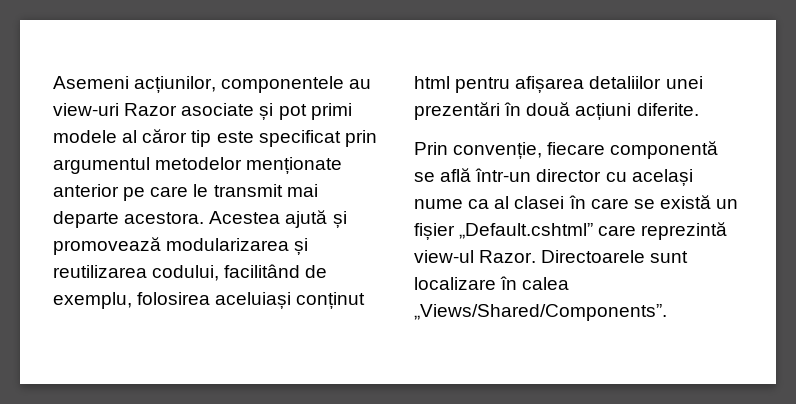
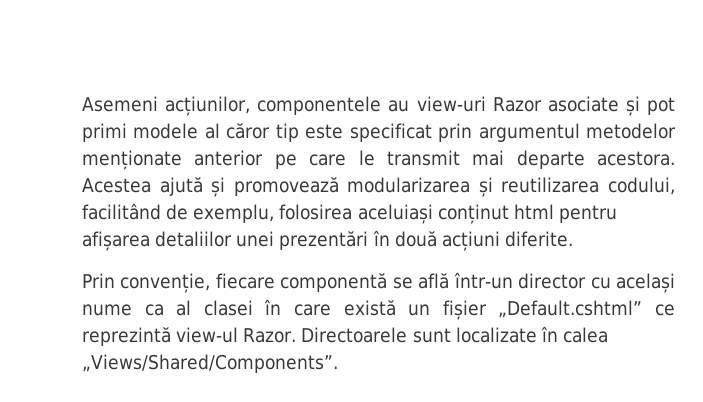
[633,199,655,209] se -> (332, 310) none
[598,225,637,236] care -> [655,304,675,316] ce
[414,277,496,290] localizare -> [455,327,537,343] localizate

